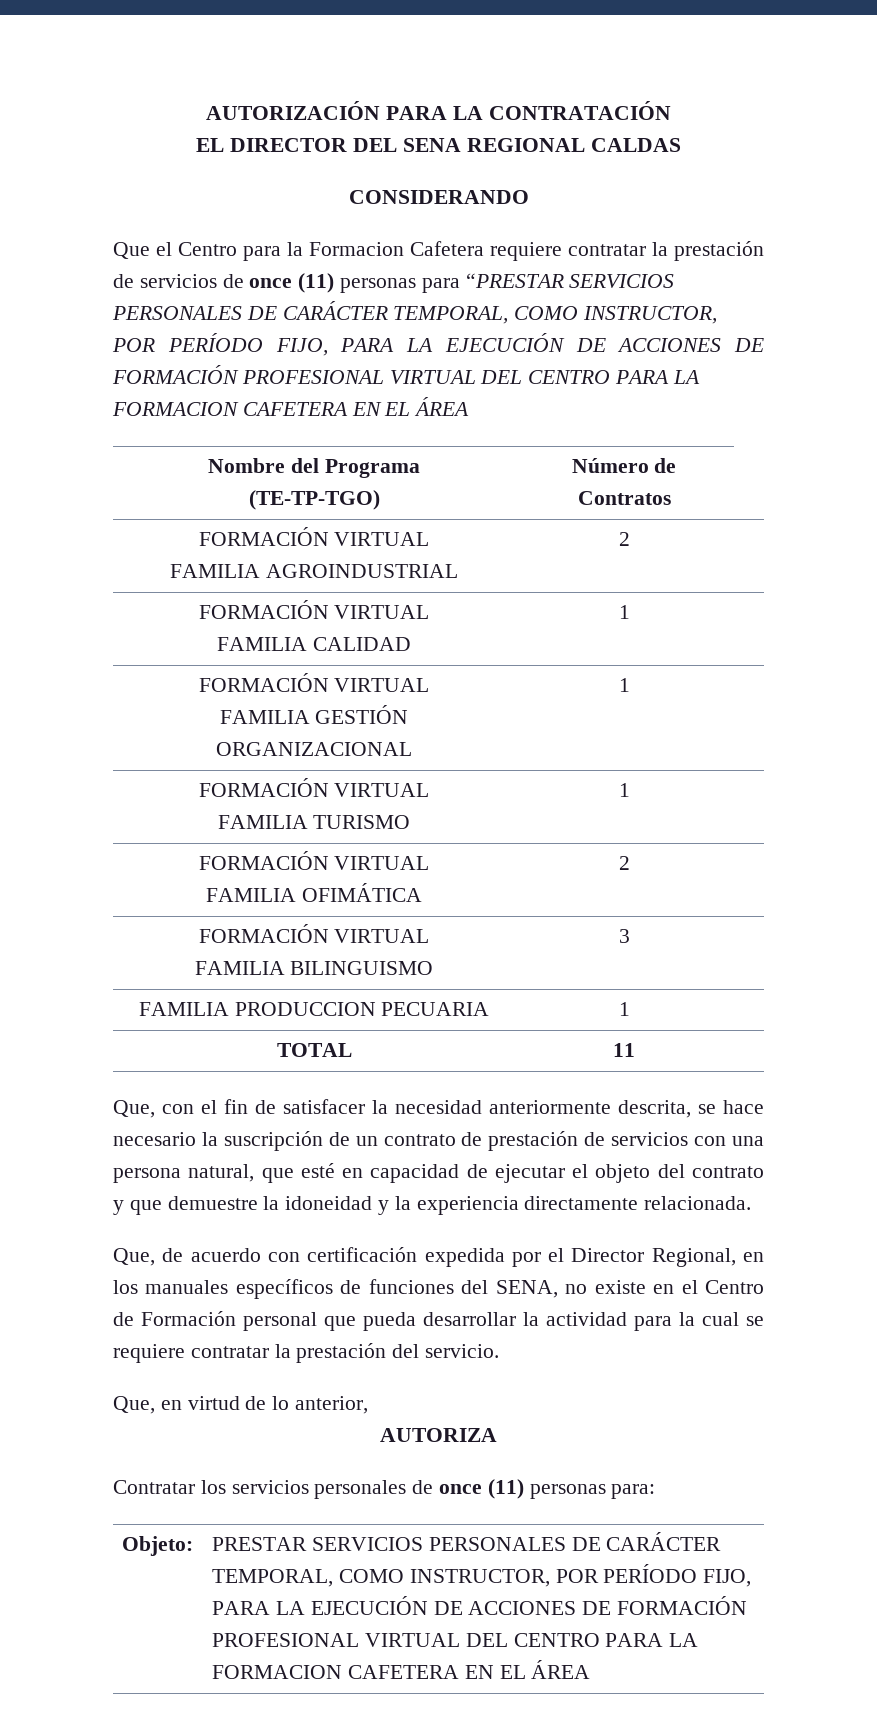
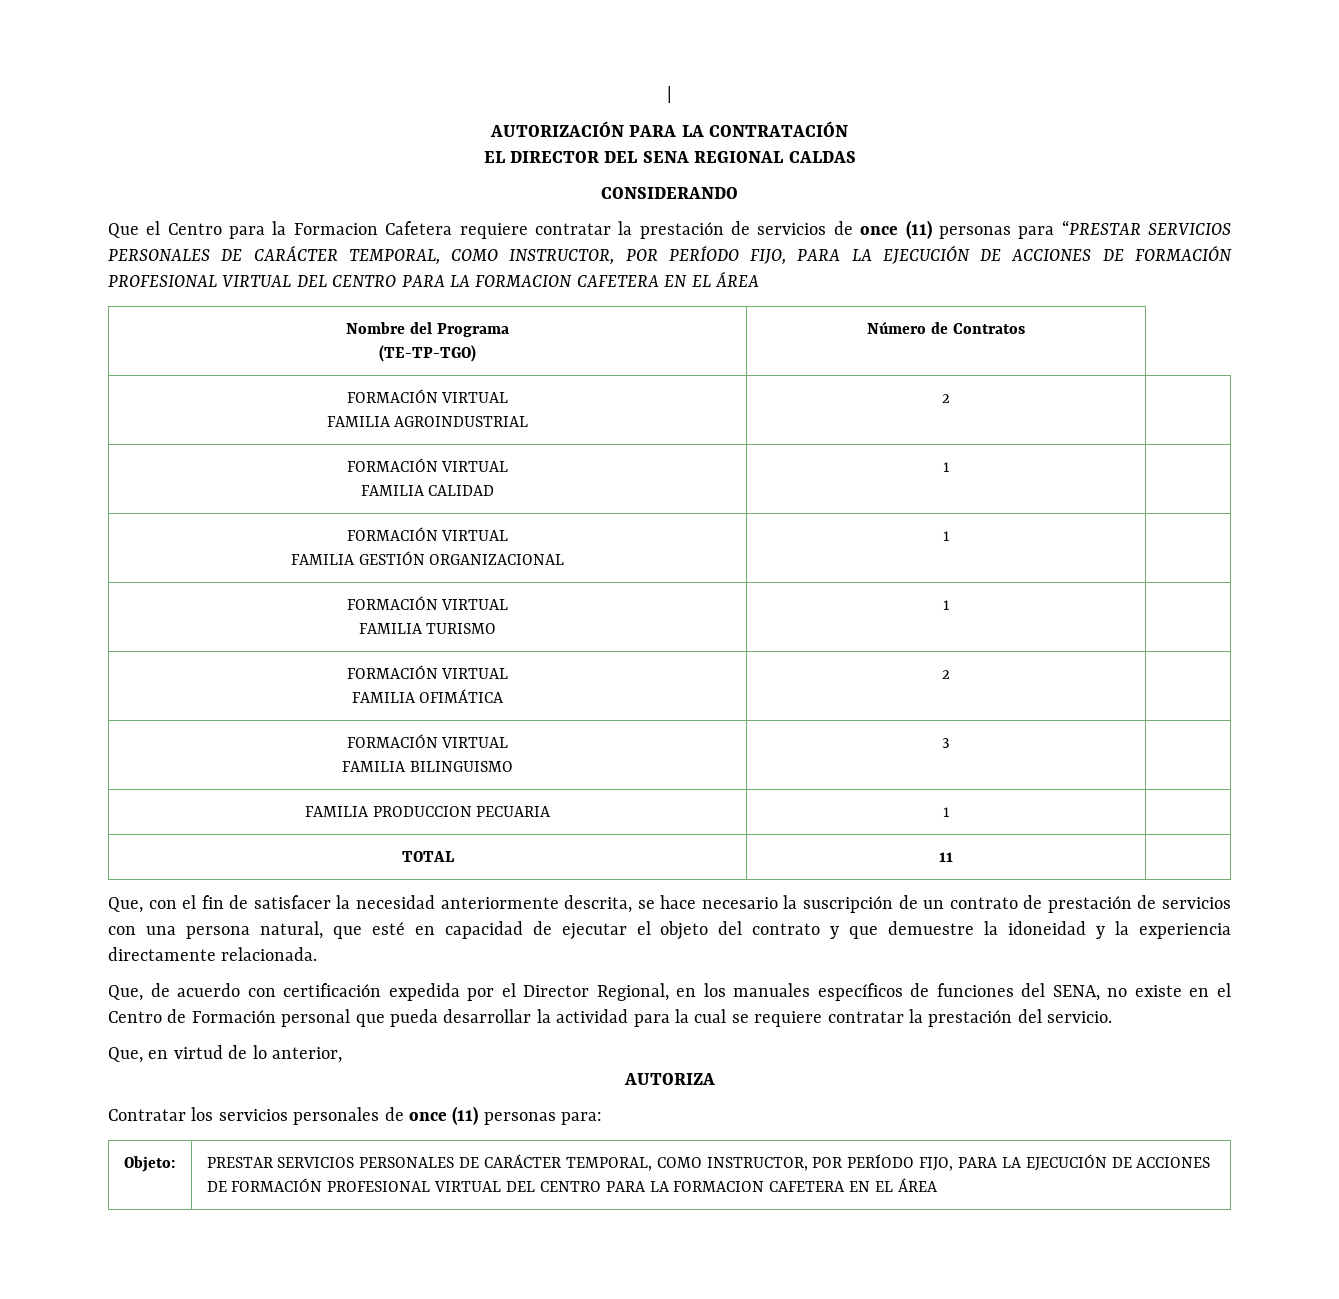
(206, 110) none -> [667,86,672,103] | //

